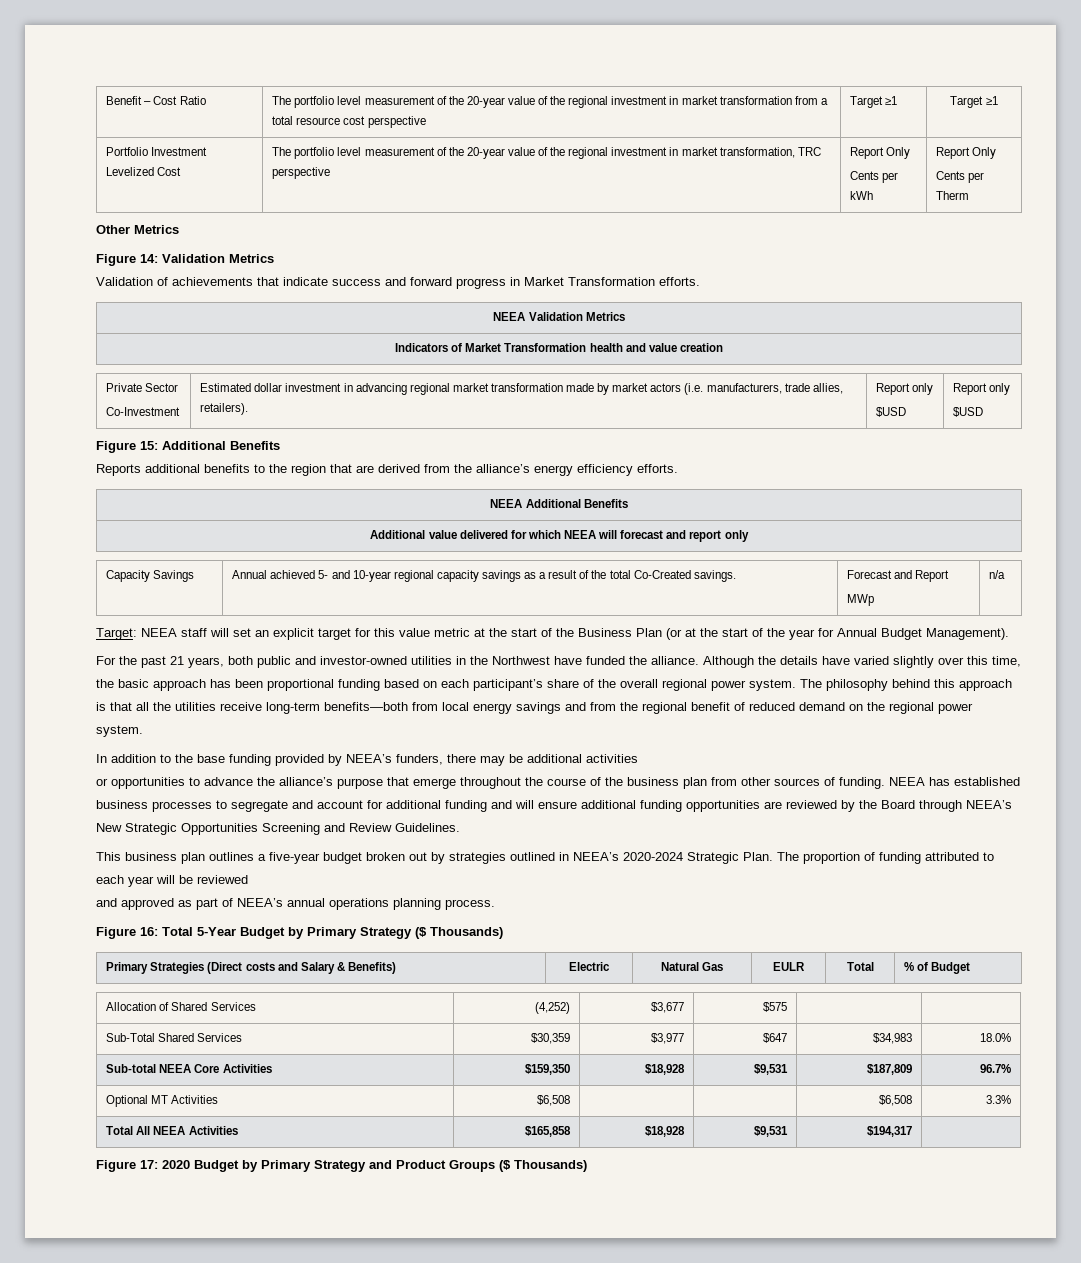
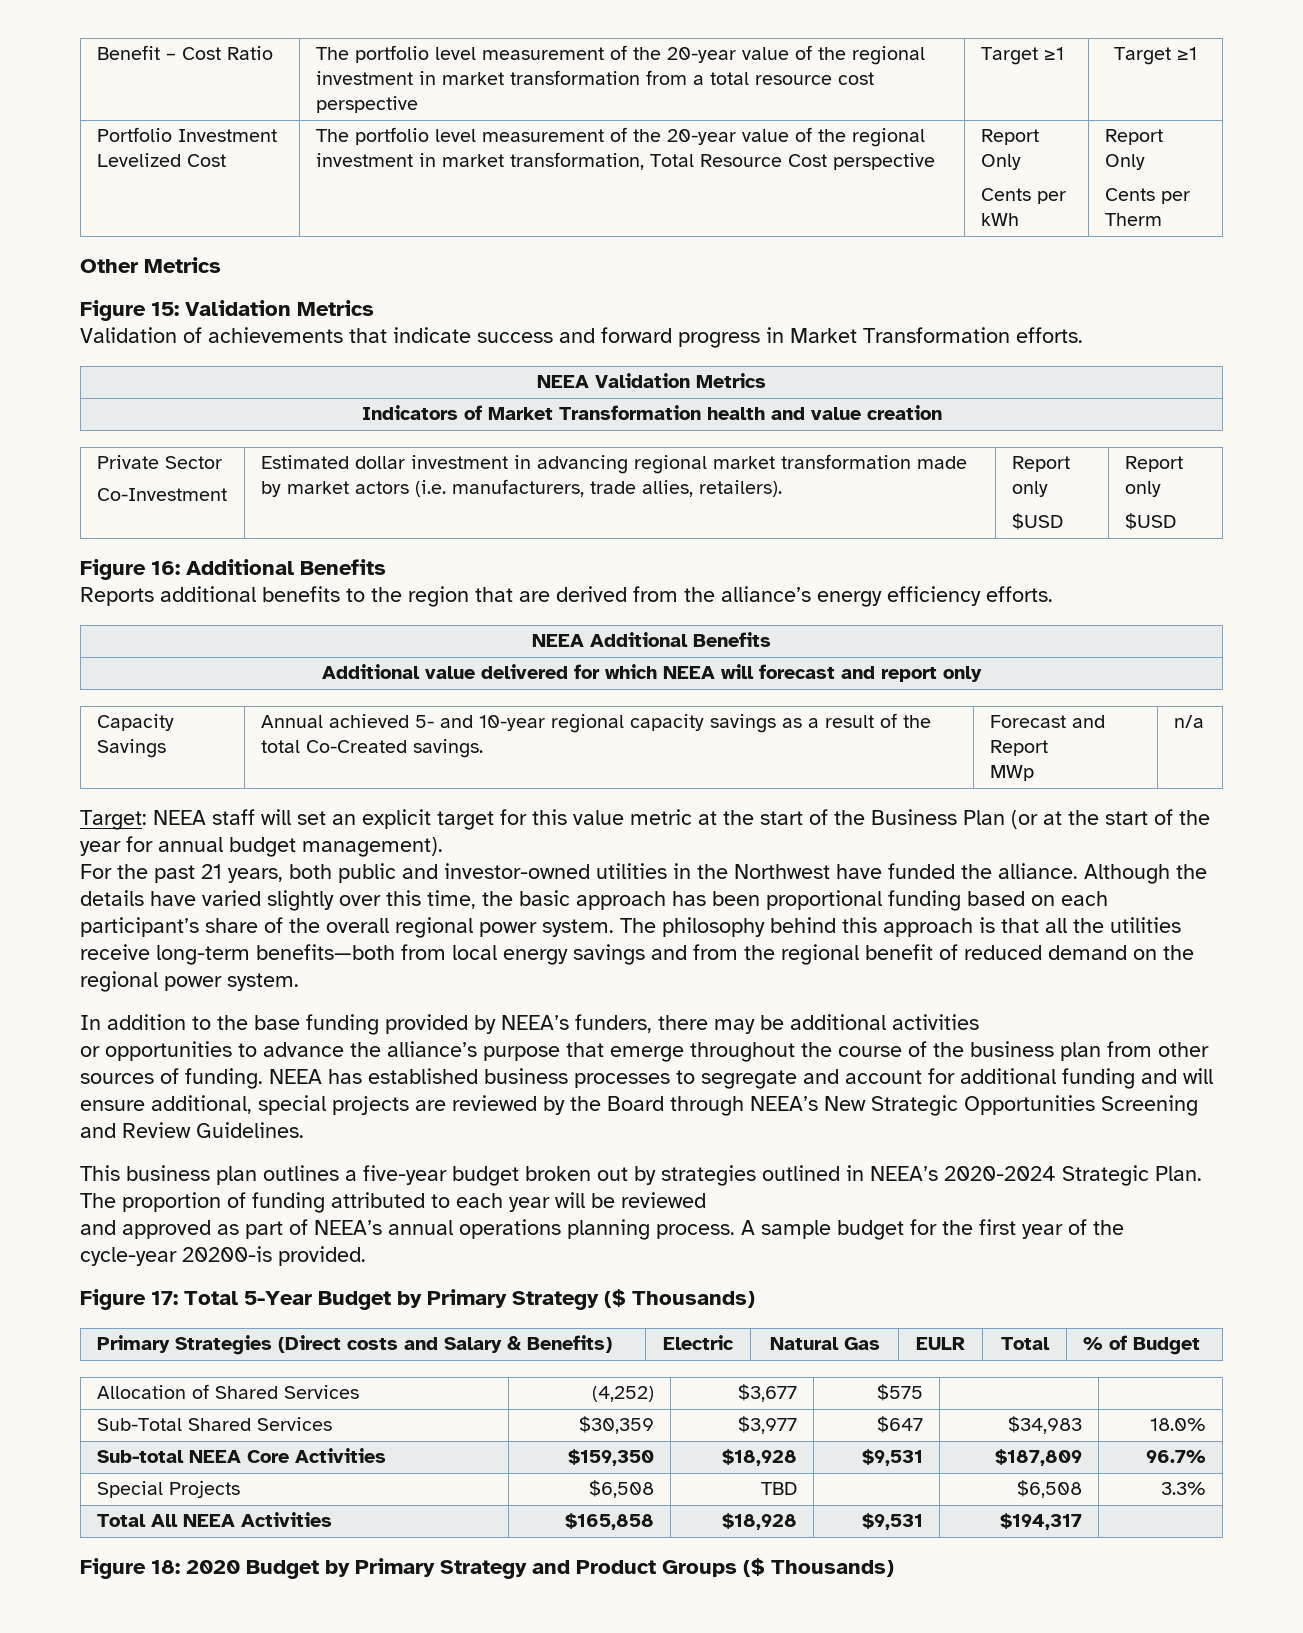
[797,147,821,156] TRC -> [649,154,827,167] Total Resource Cost
[140,254,158,263] 14: -> [151,302,179,316] 15:
[140,441,158,450] 15: -> [151,561,180,575] 16:
[837,628,1009,640] Annual Budget Management). -> [158,837,443,857] annual budget management).
[581,800,760,812] additional funding opportunities -> [151,1095,409,1115] additional, special projects
[96,927,158,939] // Figure 16: -> [741,1219,1124,1240] [80,1246,366,1266] [80,1289,178,1310] A sample budget for the first year of the cycle-year 20200-is provided. // Figure 17:
[106,1095,219,1107] [536,1095,570,1106] Optional MT Activities | $6,508 | -> [96,1480,240,1498] [589,1480,655,1498] [761,1482,798,1495] Special Projects | $6,508 | TBD
[140,1160,158,1169] 17: -> [151,1560,180,1574] 18:

